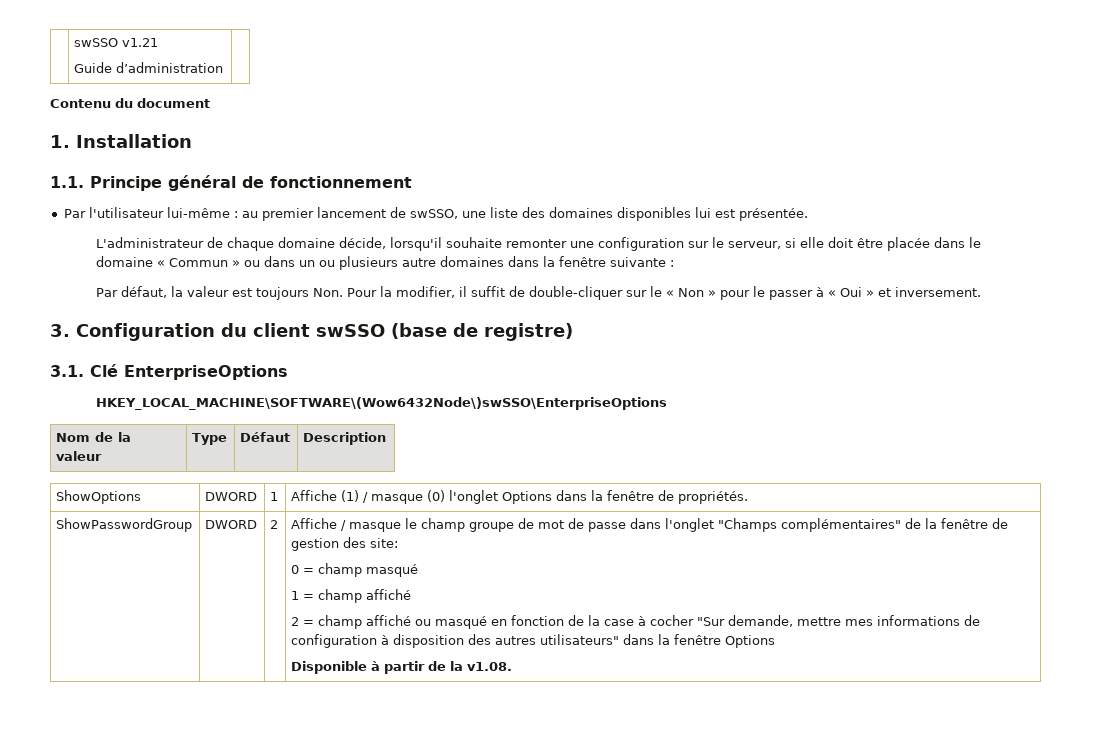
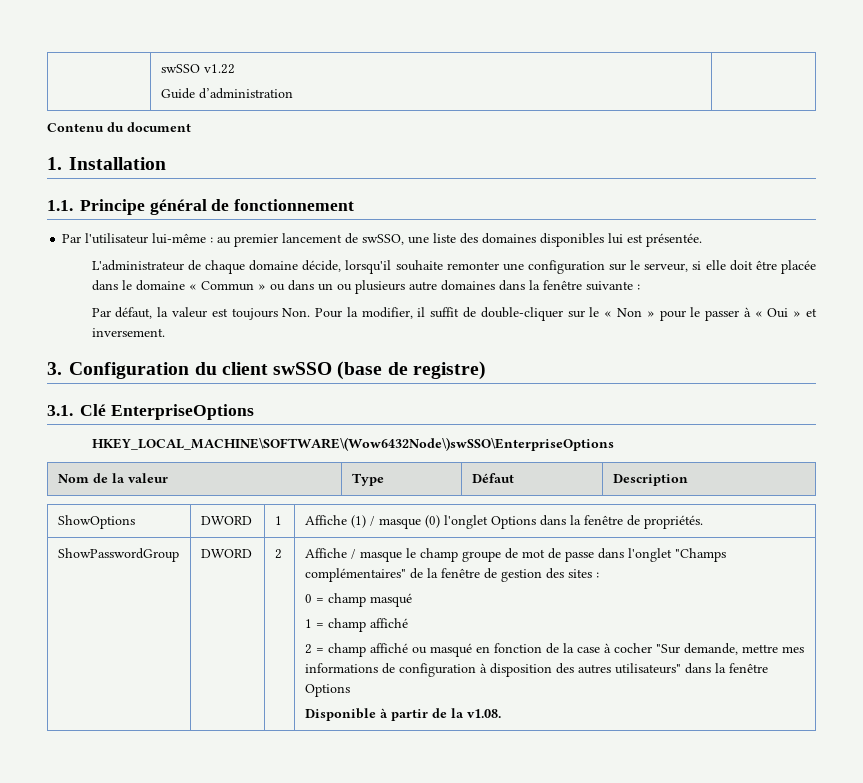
[74,38,159,47] | swSSO v1.21 -> [160,64,235,74] | swSSO v1.22
[370,538,399,548] site: -> [567,569,599,578] sites :

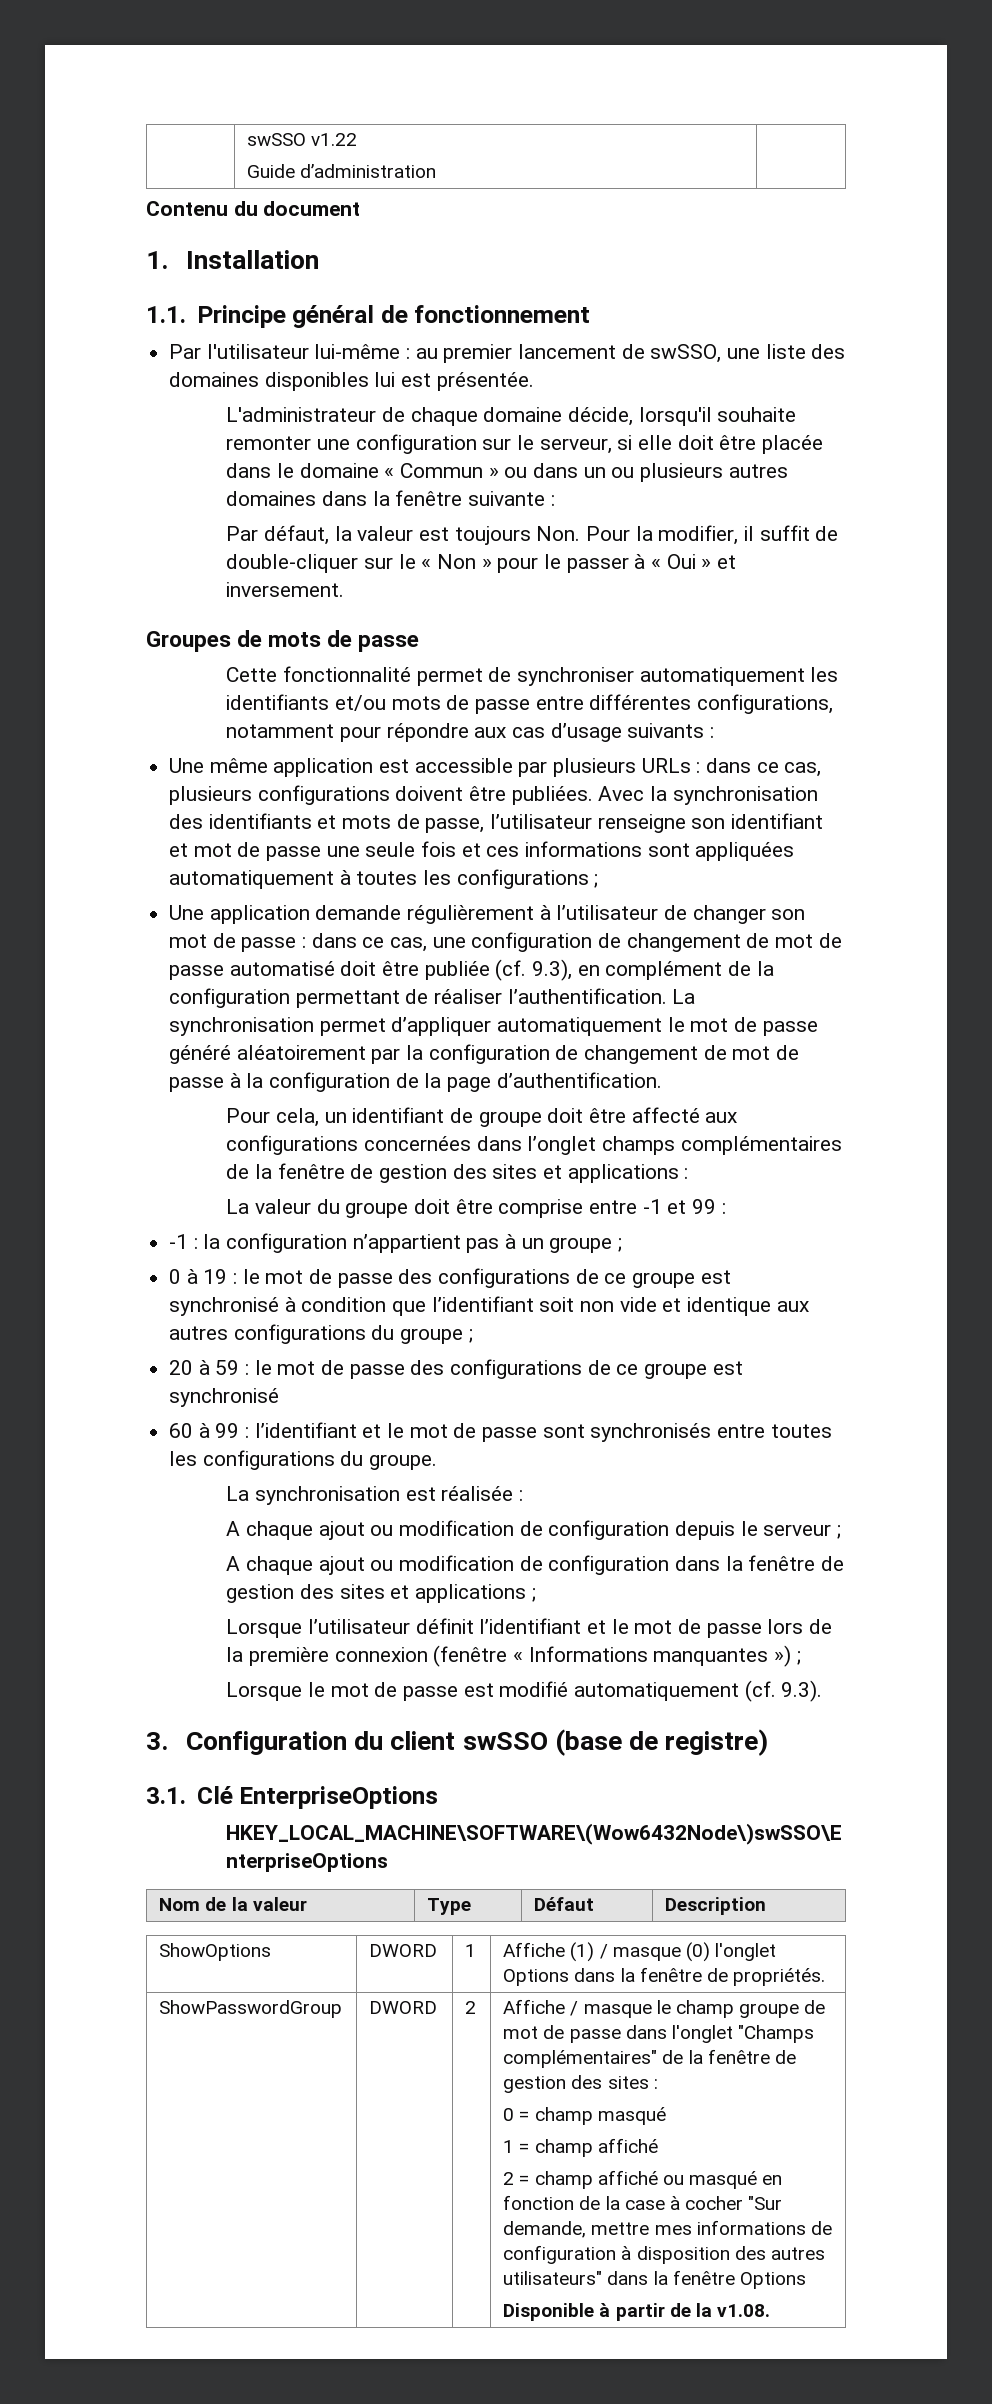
[408,281,437,291] autre -> [728,464,788,478] autres
(165, 332) none -> [146,630,420,652] [226,666,839,686] [226,694,833,714] [226,723,714,742] [169,758,822,777] [169,785,818,805] [169,813,824,833] [169,841,795,861] [169,869,599,889] [169,905,806,924] [169,932,842,952] [169,959,774,981] [169,988,696,1008] [169,1017,818,1036] [169,1044,800,1064] [169,1072,662,1092] [226,1107,738,1127] [226,1135,842,1155] [226,1163,689,1183] [226,1199,726,1218] [169,1233,623,1253] [169,1268,731,1288] [169,1296,809,1316] [169,1324,473,1344] [169,1359,743,1379] [169,1388,280,1407] [169,1422,832,1442] [169,1450,438,1470] [226,1486,523,1505] [226,1520,841,1540] [226,1555,844,1575] [226,1584,536,1603] [226,1618,832,1638] [226,1645,801,1667] [226,1680,823,1702] // Groupes de mots de passe // Cette fonctionnalité permet de synchroniser automatiquement les identifiants et/ou mots de passe entre différentes configurations, notamment pour répondre aux cas d’usage suivants : // Une même application est accessible par plusieurs URLs : dans ce cas, plusieurs configurations doivent être publiées. Avec la synchronisation des identifiants et mots de passe, l’utilisateur renseigne son identifiant et mot de passe une seule fois et ces informations sont appliquées automatiquement à toutes les configurations ; // Une application demande régulièrement à l’utilisateur de changer son mot de passe : dans ce cas, une configuration de changement de mot de passe automatisé doit être publiée (cf. 9.3), en complément de la configuration permettant de réaliser l’authentification. La synchronisation permet d’appliquer automatiquement le mot de passe généré aléatoirement par la configuration de changement de mot de passe à la configuration de la page d’authentification. // Pour cela, un identifiant de groupe doit être affecté aux configurations concernées dans l’onglet champs complémentaires de la fenêtre de gestion des sites et applications : // La valeur du groupe doit être comprise entre -1 et 99 : // -1 : la configuration n’appartient pas à un groupe ; // 0 à 19 : le mot de passe des configurations de ce groupe est synchronisé à condition que l’identifiant soit non vide et identique aux autres configurations du groupe ; // 20 à 59 : le mot de passe des configurations de ce groupe est synchronisé // 60 à 99 : l’identifiant et le mot de passe sont synchronisés entre toutes les configurations du groupe. // La synchronisation est réalisée : // A chaque ajout ou modification de configuration depuis le serveur ; // A chaque ajout ou modification de configuration dans la fenêtre de gestion des sites et applications ; // Lorsque l’utilisateur définit l’identifiant et le mot de passe lors de la première connexion (fenêtre « Informations manquantes ») ; // Lorsque le mot de passe est modifié automatiquement (cf. 9.3).

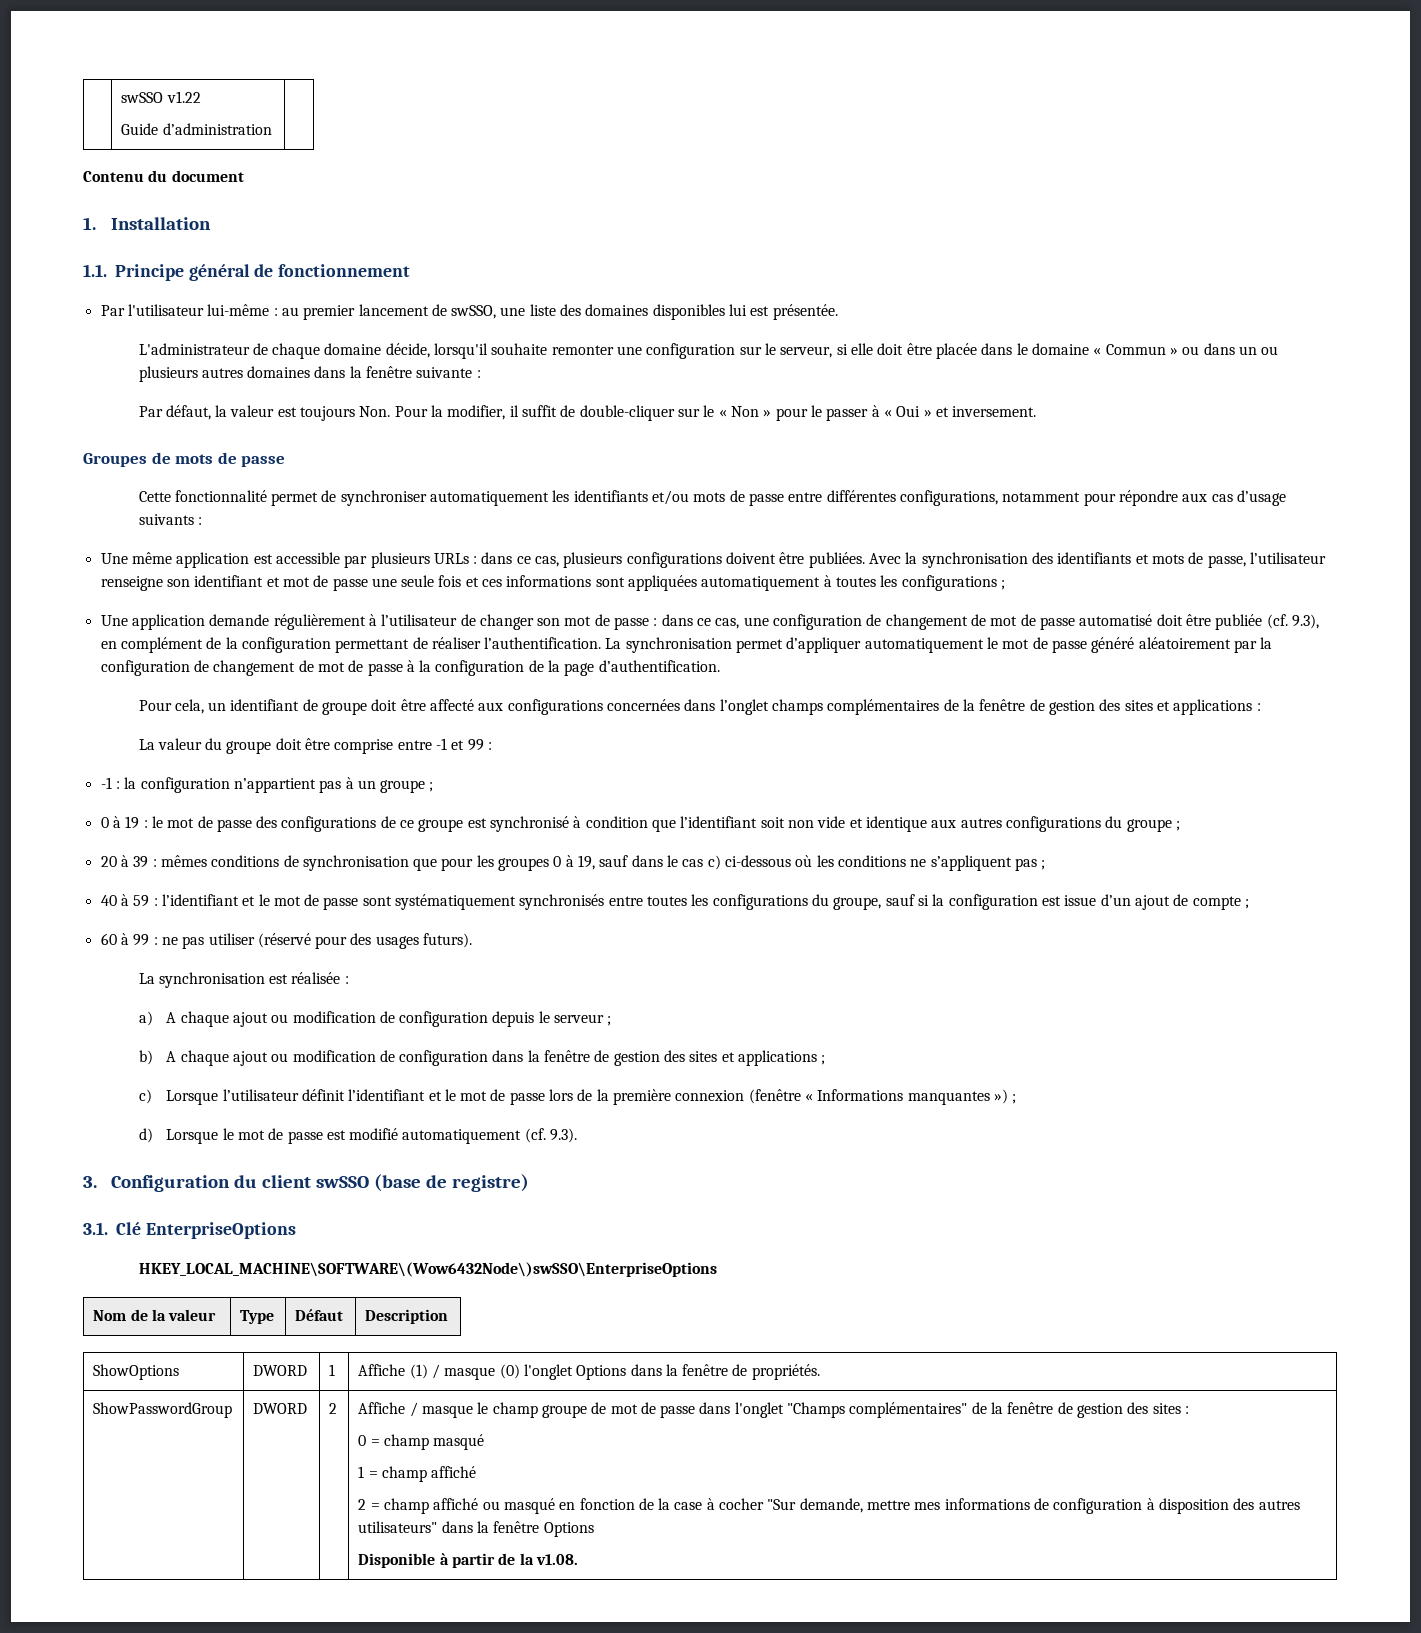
[215,1359,743,1379] [169,1388,280,1407] [169,1423,240,1438] 59 : le mot de passe des configurations de ce groupe est synchronisé // 60 à 99 -> [133,855,1046,871] [100,894,150,907] 39 : mêmes conditions de synchronisation que pour les groupes 0 à 19, sauf dans le cas c) ci-dessous où les conditions ne s’appliquent pas ; // 40 à 59
(585, 1431) none -> [395,894,517,910] systématiquement
[369,1454,438,1470] groupe. -> [833,894,1249,910] [100,933,473,949] groupe, sauf si la configuration est issue d’un ajout de compte ; // 60 à 99 : ne pas utiliser (réservé pour des usages futurs).
(523, 1495) none -> [138,1011,153,1026] a)
(841, 1532) none -> [138,1050,153,1065] b)
(536, 1595) none -> [138,1089,152,1104] c)
(801, 1658) none -> [138,1128,153,1143] d)

